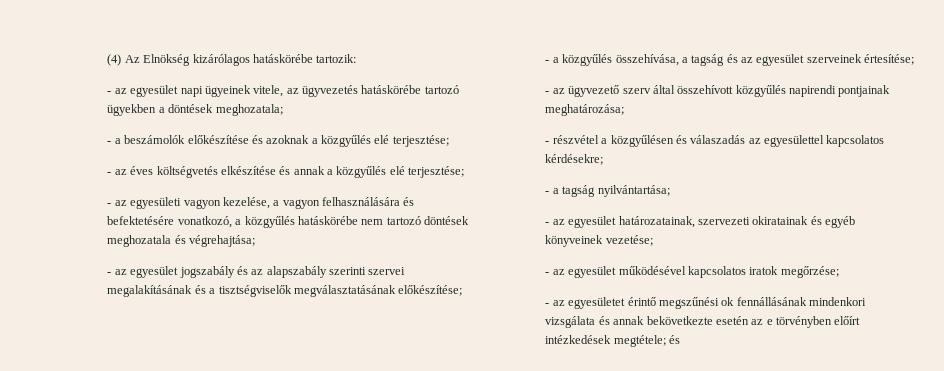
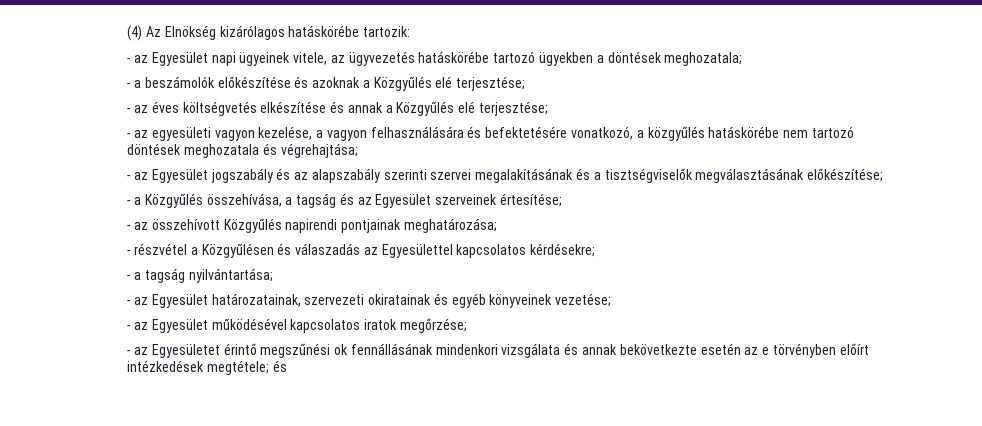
[130,85,179,97] egyesület -> [151,52,208,66] Egyesület
[321,135,372,147] közgyűlés -> [373,76,432,91] Közgyűlés
[336,166,387,178] közgyűlés -> [396,101,455,116] Közgyűlés
[130,266,179,278] egyesület -> [151,169,208,183] Egyesület
[293,285,396,297] megválasztatásának -> [695,168,805,183] megválasztásának
[562,54,613,66] közgyűlés -> [144,193,203,208] Közgyűlés
[756,54,805,66] egyesület -> [375,194,432,208] Egyesület
[568,85,786,97] ügyvezető szerv által összehívott közgyűlés -> [151,218,282,233] összehívott Közgyűlés
[610,135,674,147] közgyűlésen -> [201,243,274,258] Közgyűlésen
[764,135,825,147] egyesülettel -> [381,244,453,258] Egyesülettel
[568,216,617,228] egyesület -> [151,294,208,308] Egyesület
[568,266,617,278] egyesület -> [151,319,208,333] Egyesület
[568,297,626,309] egyesületet -> [151,344,220,358] Egyesületet

